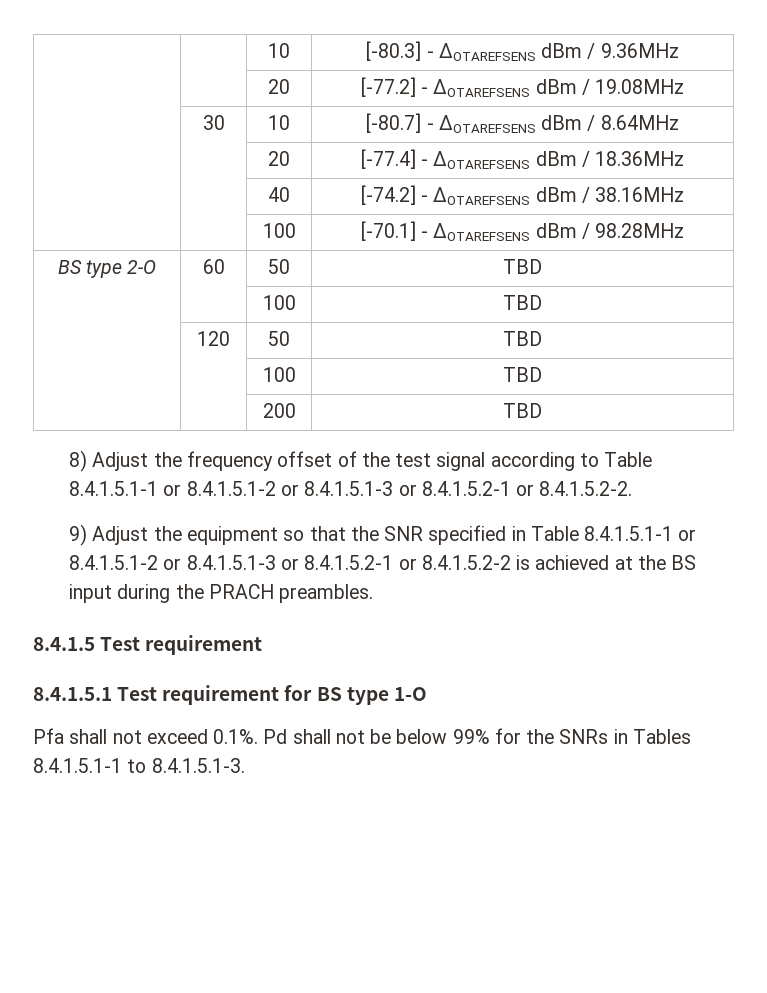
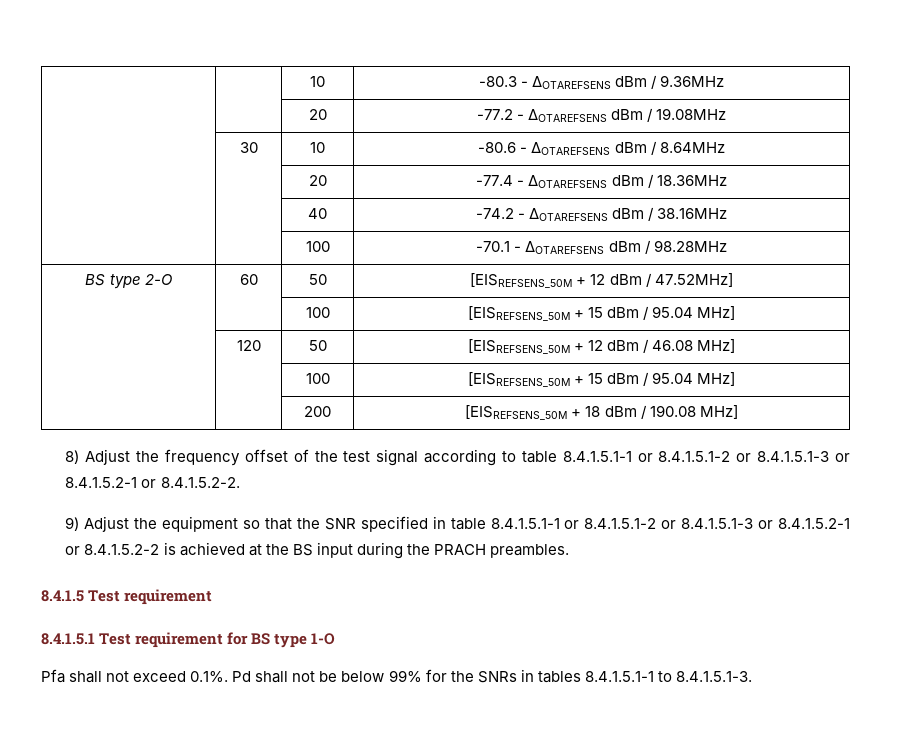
[268,43,290,58] [366,41,422,61] | | 10 | [-80.3] -> [310,76,325,87] [478,76,517,87] | | 10 | -80.3
[360,77,416,97] [-77.2] -> [476,109,513,120] -77.2
[366,113,422,133] [-80.7] -> [478,142,517,153] -80.6
[360,149,416,169] [-77.4] -> [476,175,514,186] -77.4
[360,185,416,205] [-74.2] -> [475,208,514,219] -74.2
[360,221,416,241] [-70.1] -> [476,241,511,252] -70.1
[503,259,542,274] [262,295,296,310] [503,295,542,310] [197,331,230,346] [268,331,290,346] [503,331,542,346] [262,367,296,382] [503,367,542,382] [262,403,296,418] [503,403,542,418] TBD // | | 100 | TBD // | 120 | 50 | TBD // | | 100 | TBD // | | 200 | TBD -> [470,273,733,288] [305,307,330,318] [467,306,736,321] [236,340,261,351] [308,340,327,351] [467,339,736,354] [305,373,330,384] [467,372,736,387] [304,406,331,417] [465,405,738,420] [EISREFSENS_50M + 12 dBm / 47.52MHz] // | | 100 | [EISREFSENS_50M + 15 dBm / 95.04 MHz] // | 120 | 50 | [EISREFSENS_50M + 12 dBm / 46.08 MHz] // | | 100 | [EISREFSENS_50M + 15 dBm / 95.04 MHz] // | | 200 | [EISREFSENS_50M + 18 dBm / 190.08 MHz]
[604,452,653,467] Table -> [521,451,557,463] table
[530,526,579,541] Table -> [450,518,486,530] table
[632,729,691,744] Tables -> [537,671,581,683] tables

